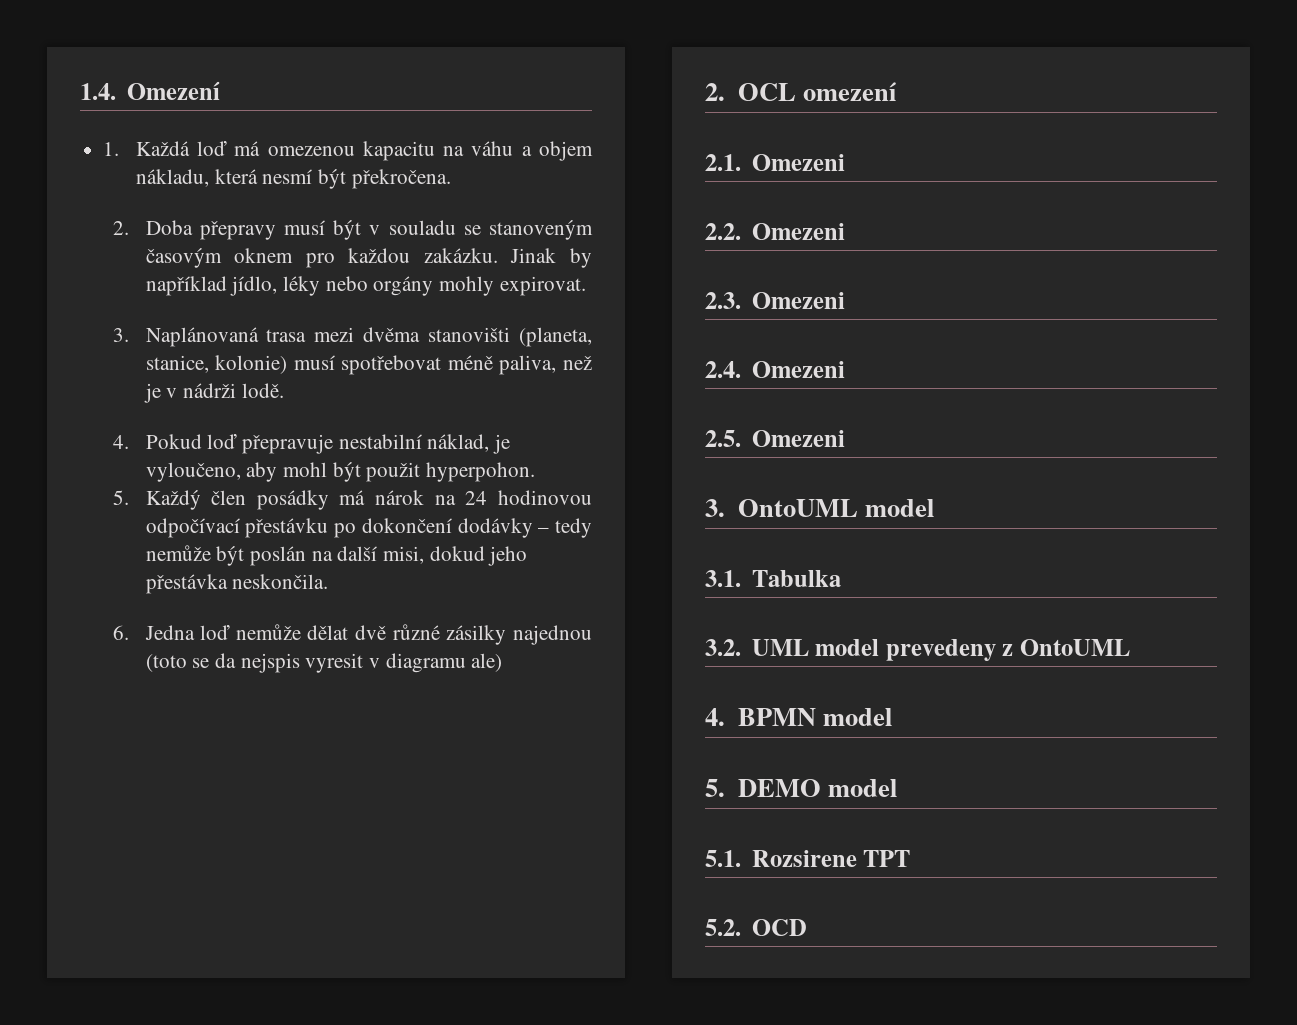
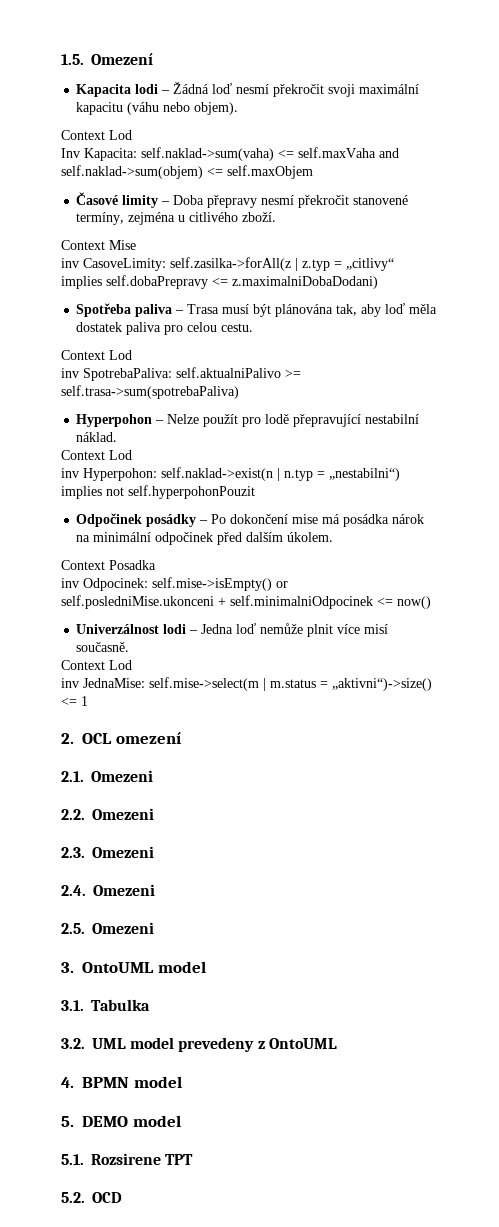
[80,83,116,100] 1.4. -> [61,54,84,65] 1.5.
[103,140,593,161] [135,169,451,189] [112,220,593,240] [145,248,593,268] [145,276,586,296] [112,327,592,347] [145,355,593,375] [143,383,284,403] [112,433,510,454] [145,462,535,482] [112,490,592,510] [145,518,592,538] [145,545,528,566] [145,574,329,594] [112,624,592,645] [145,653,503,673] 1. Každá loď má omezenou kapacitu na váhu a objem nákladu, která nesmí být překročena. // 2. Doba přepravy musí být v souladu se stanoveným časovým oknem pro každou zakázku. Jinak by například jídlo, léky nebo orgány mohly expirovat. // 3. Naplánovaná trasa mezi dvěma stanovišti (planeta, stanice, kolonie) musí spotřebovat méně paliva, než je v nádrži lodě. // 4. Pokud loď přepravuje nestabilní náklad, je vyloučeno, aby mohl být použit hyperpohon. // 5. Každý člen posádky má nárok na 24 hodinovou odpočívací přestávku po dokončení dodávky – tedy nemůže být poslán na další misi, dokud jeho přestávka neskončila. // 6. Jedna loď nemůže dělat dvě různé zásilky najednou (toto se da nejspis vyresit v diagramu ale) -> [76,82,420,97] [76,102,239,115] [61,130,132,140] [61,147,399,161] [61,165,313,179] [76,192,409,208] [76,212,277,225] [61,240,136,250] [61,257,394,271] [61,275,378,289] [76,303,438,317] [76,322,254,335] [61,350,132,360] [61,367,301,381] [61,385,239,399] [76,414,420,427] [76,432,118,442] [61,450,132,460] [61,467,400,481] [61,485,255,499] [76,513,425,527] [76,532,334,545] [61,560,156,570] [61,577,288,591] [61,595,431,609] [76,623,389,637] [76,642,130,652] [61,660,132,670] [61,677,432,691] [61,696,88,706] Kapacita lodi – Žádná loď nesmí překročit svoji maximální kapacitu (váhu nebo objem). // Context Lod // Inv Kapacita: self.naklad->sum(vaha) <= self.maxVaha and self.naklad->sum(objem) <= self.maxObjem // Časové limity – Doba přepravy nesmí překročit stanovené termíny, zejména u citlivého zboží. // Context Mise // inv CasoveLimity: self.zasilka->forAll(z | z.typ = „citlivy“ implies self.dobaPrepravy <= z.maximalniDobaDodani) // Spotřeba paliva – Trasa musí být plánována tak, aby loď měla dostatek paliva pro celou cestu. // Context Lod // inv SpotrebaPaliva: self.aktualniPalivo >= self.trasa->sum(spotrebaPaliva) // Hyperpohon – Nelze použít pro lodě přepravující nestabilní náklad. // Context Lod // inv Hyperpohon: self.naklad->exist(n | n.typ = „nestabilni“) implies not self.hyperpohonPouzit // Odpočinek posádky – Po dokončení mise má posádka nárok na minimální odpočinek před dalším úkolem. // Context Posadka // inv Odpocinek: self.mise->isEmpty() or self.posledniMise.ukonceni + self.minimalniOdpocinek <= now() // Univerzálnost lodi – Jedna loď nemůže plnit více misí současně. // Context Lod // inv JednaMise: self.mise->select(m | m.status = „aktivni“)->size() <= 1

